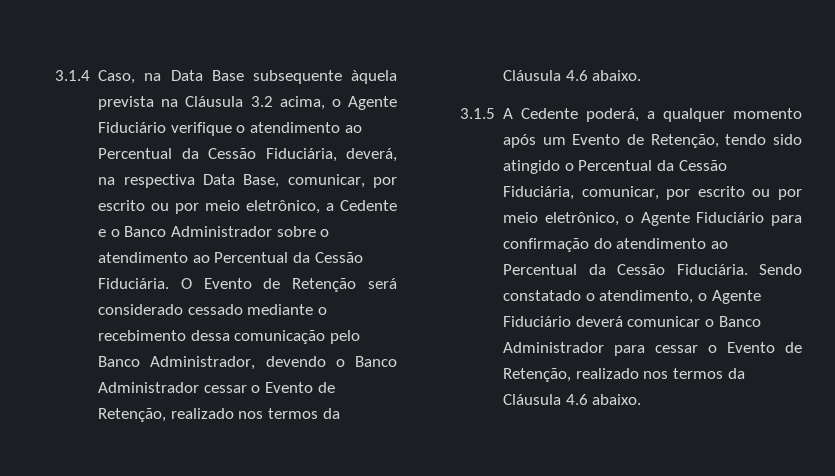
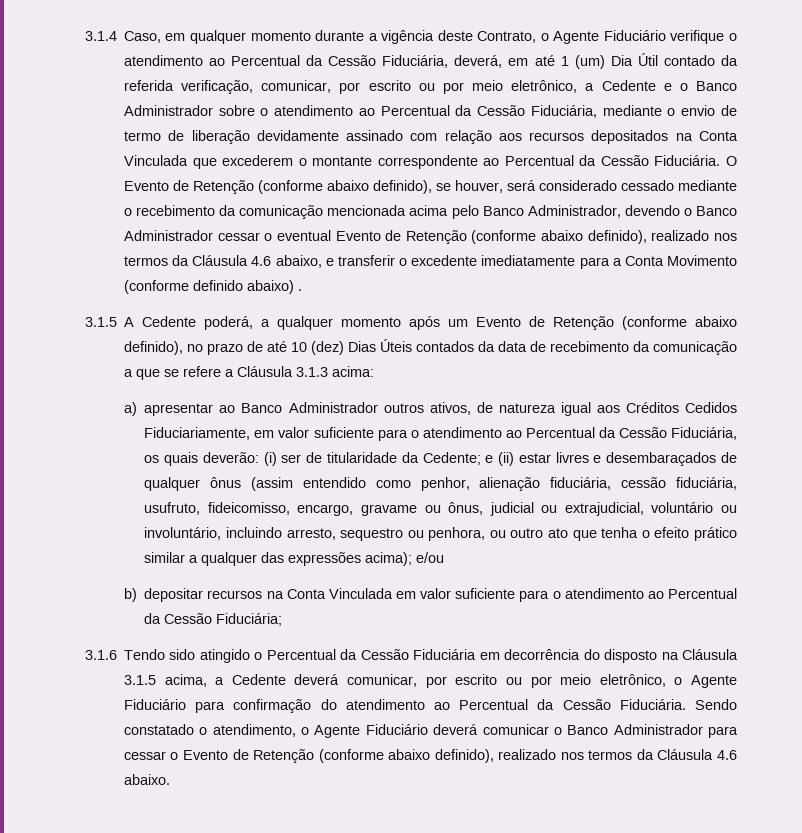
[144,70,397,84] [98,96,325,110] na Data Base subsequente àquela prevista na Cláusula 3.2 acima, -> [165,30,537,44] em qualquer momento durante a vigência deste Contrato,
[98,174,280,188] na respectiva Data Base, -> [508,53,739,69] [123,80,254,94] em até 1 (um) Dia Útil contado da referida verificação,
(363, 257) none -> [530,105,738,118] [123,130,739,144] [123,155,649,169] Fiduciária, mediante o envio de termo de liberação devidamente assinado com relação aos recursos depositados na Conta Vinculada que excederem o montante correspondente ao Percentual da Cessão
(357, 285) none -> [257,180,503,194] (conforme abaixo definido), se houver,
[190,330,326,344] dessa comunicação -> [219,205,449,219] da comunicação mencionada acima
[264,382,335,393] [98,408,340,422] [503,70,642,81] Evento de Retenção, realizado nos termos da Cláusula 4.6 abaixo. -> [276,230,738,244] [123,255,737,269] [123,280,302,294] eventual Evento de Retenção (conforme abaixo definido), realizado nos termos da Cláusula 4.6 abaixo, e transferir o excedente imediatamente para a Conta Movimento (conforme definido abaixo) .
[650,134,767,148] Retenção, tendo -> [552,316,738,330] [123,339,737,355] [123,366,374,380] [124,402,738,416] [144,427,738,441] [144,452,737,466] [144,477,737,491] [144,502,737,516] [144,527,737,541] [144,552,445,566] [124,588,738,602] [144,613,283,626] [84,649,165,660] Retenção (conforme abaixo definido), no prazo de até 10 (dez) Dias Úteis contados da data de recebimento da comunicação a que se refere a Cláusula 3.1.3 acima: // a) apresentar ao Banco Administrador outros ativos, de natureza igual aos Créditos Cedidos Fiduciariamente, em valor suficiente para o atendimento ao Percentual da Cessão Fiduciária, os quais deverão: (i) ser de titularidade da Cedente; e (ii) estar livres e desembaraçados de qualquer ônus (assim entendido como penhor, alienação fiduciária, cessão fiduciária, usufruto, fideicomisso, encargo, gravame ou ônus, judicial ou extrajudicial, voluntário ou involuntário, incluindo arresto, sequestro ou penhora, ou outro ato que tenha o efeito prático similar a qualquer das expressões acima); e/ou // b) depositar recursos na Conta Vinculada em valor suficiente para o atendimento ao Percentual da Cessão Fiduciária; // 3.1.6 Tendo
[503,186,575,200] Fiduciária, -> [413,649,738,663] [123,674,340,687] Fiduciária em decorrência do disposto na Cláusula 3.1.5 acima, a Cedente deverá
[503,368,572,382] Retenção, -> [253,749,494,763] Retenção (conforme abaixo definido),

